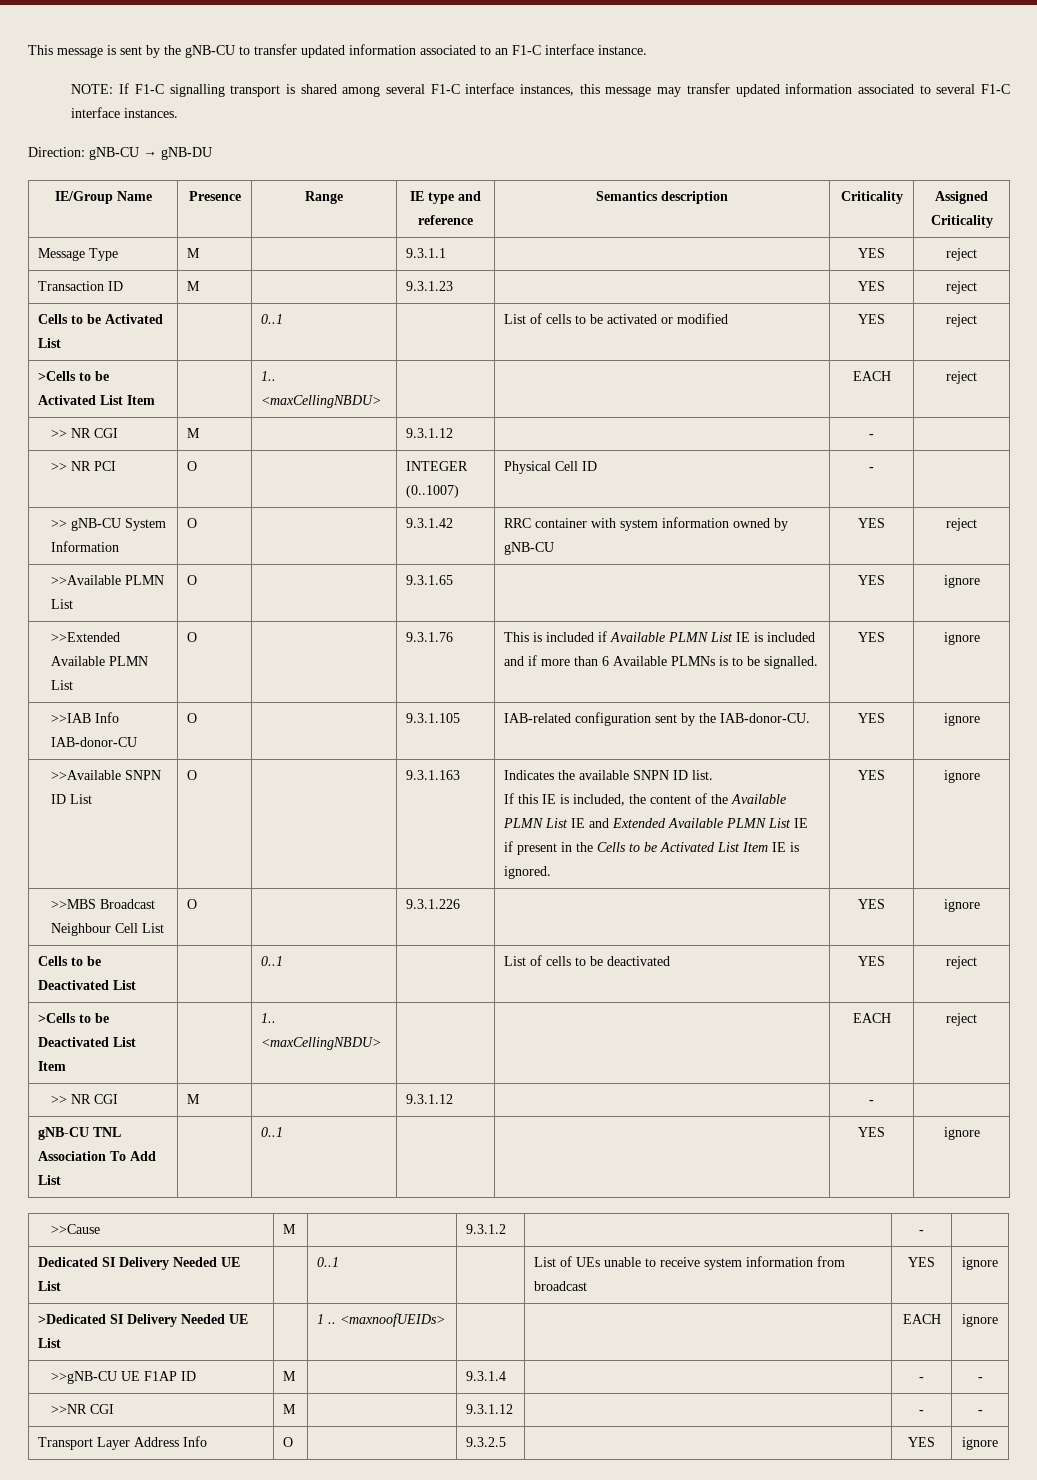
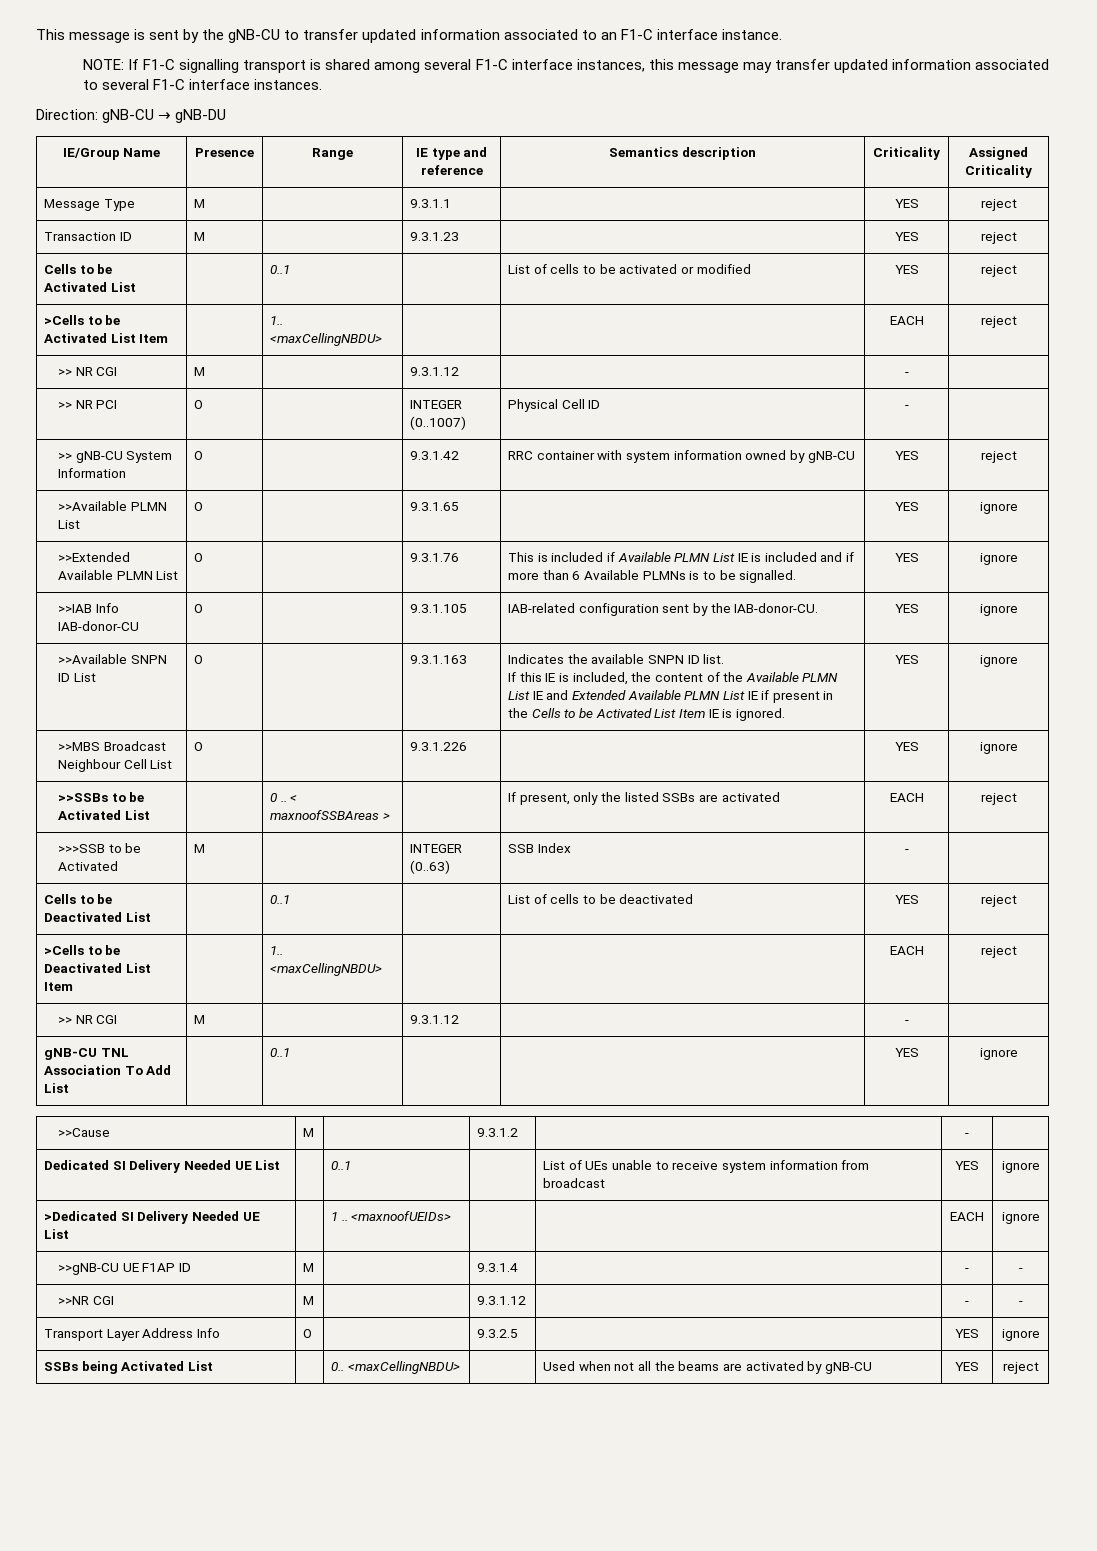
(980, 905) none -> [58,792,145,802] [58,810,150,820] [270,793,298,802] [270,810,390,820] [508,792,780,805] [889,793,924,802] [980,793,1017,805] [58,843,142,853] [58,861,119,871] [194,844,206,853] [410,844,463,853] [410,860,451,874] [508,843,571,853] [904,849,909,853] // >>SSBs to be Activated List | | 0 .. < maxnoofSSBAreas > | | If present, only the listed SSBs are activated | EACH | reject // >>>SSB to be Activated | M | | INTEGER (0..63) | SSB Index | - |
(998, 1443) none -> [44,1361,213,1374] [331,1361,460,1374] [543,1361,872,1374] [955,1362,979,1371] [1002,1362,1039,1374] // SSBs being Activated List | | 0.. <maxCellingNBDU> | | Used when not all the beams are activated by gNB-CU | YES | reject

